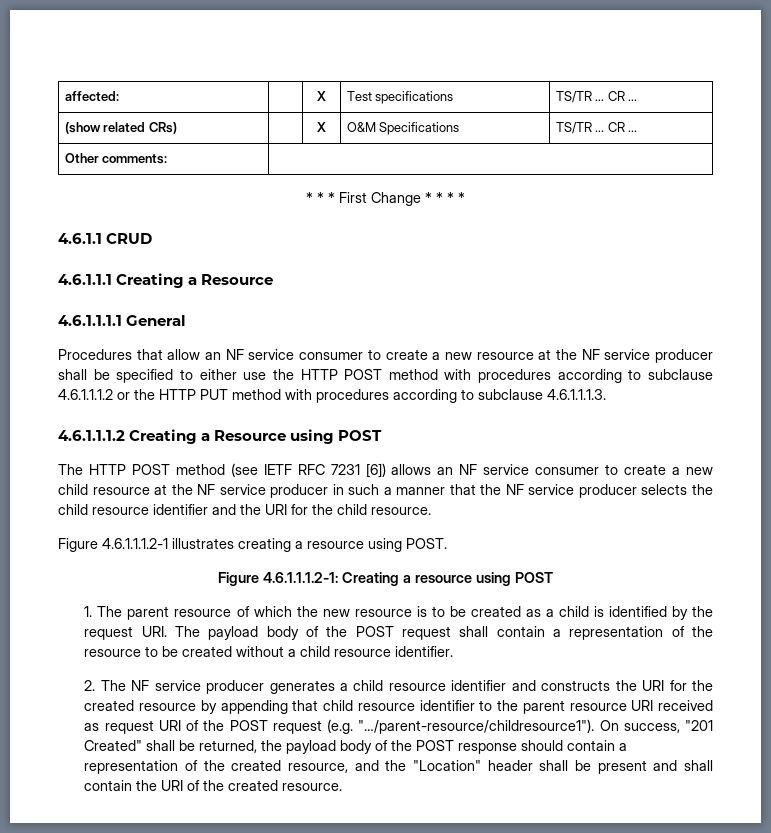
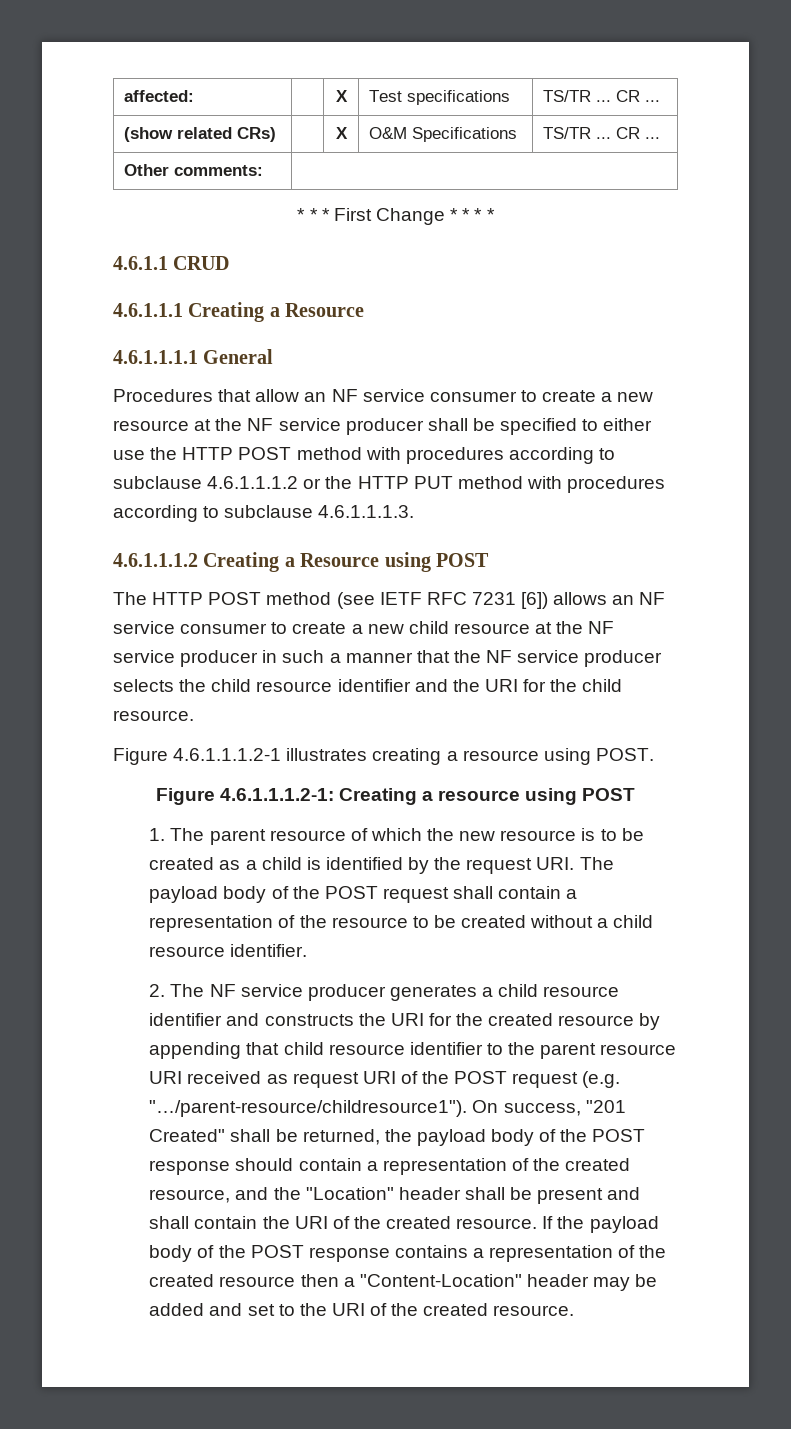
(343, 787) none -> [542,1216,659,1233] [149,1245,667,1262] [149,1274,658,1291] [149,1303,575,1316] If the payload body of the POST response contains a representation of the created resource then a "Content-Location" header may be added and set to the URI of the created resource.

